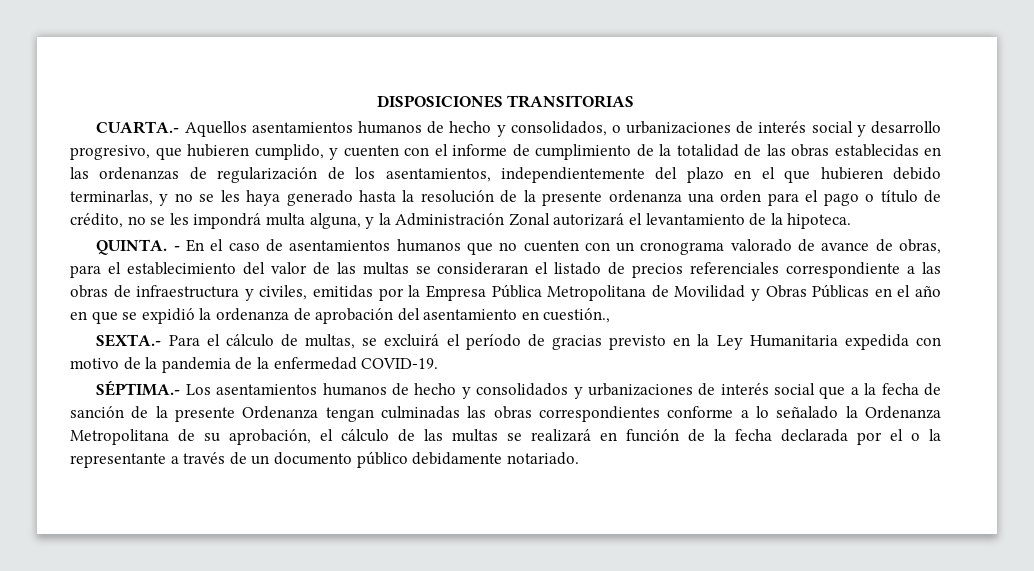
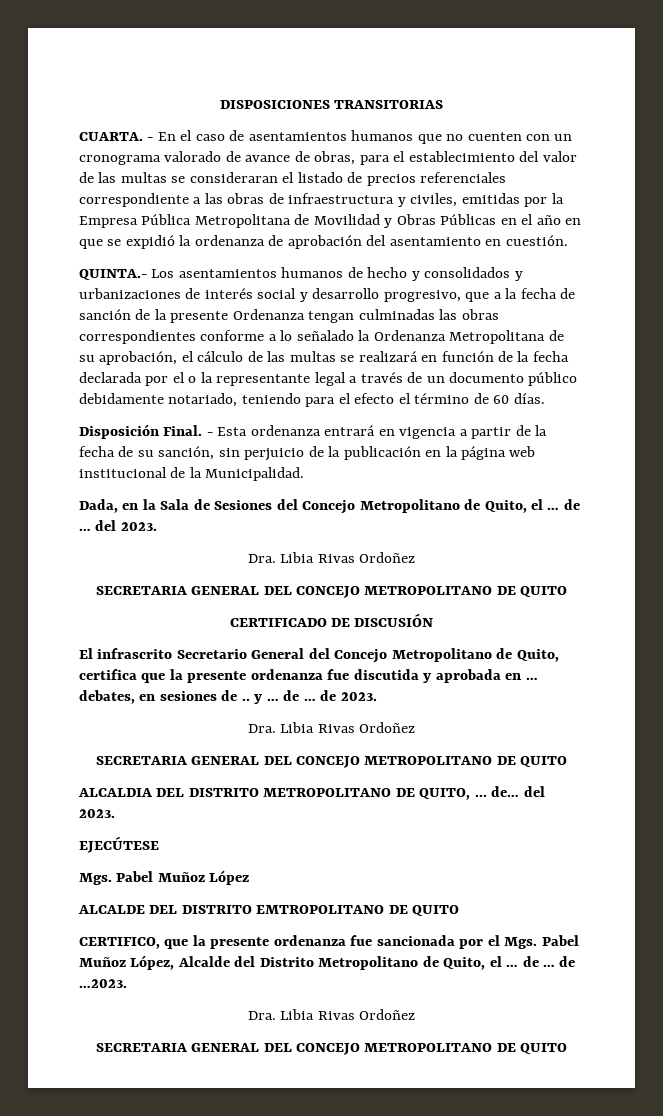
[96,121,941,137] [70,144,941,160] [70,167,942,183] [70,190,942,206] [70,213,852,229] [96,239,168,255] CUARTA.- Aquellos asentamientos humanos de hecho y consolidados, o urbanizaciones de interés social y desarrollo progresivo, que hubieren cumplido, y cuenten con el informe de cumplimiento de la totalidad de las obras establecidas en las ordenanzas de regularización de los asentamientos, independientemente del plazo en el que hubieren debido terminarlas, y no se les haya generado hasta la resolución de la presente ordenanza una orden para el pago o título de crédito, no se les impondrá multa alguna, y la Administración Zonal autorizará el levantamiento de la hipoteca. // QUINTA. -> [79,132,143,141] CUARTA.
[543,308,611,323] [96,334,942,350] [70,357,439,373] [96,380,181,396] cuestión., // SEXTA.- Para el cálculo de multas, se excluirá el período de gracias previsto en la Ley Humanitaria expedida con motivo de la pandemia de la enfermedad COVID-19. // SÉPTIMA.- -> [505,235,568,246] [79,269,147,280] cuestión. // QUINTA.-
(816, 389) none -> [299,288,461,302] y desarrollo progresivo,
(166, 460) none -> [314,372,346,386] legal
[506,452,579,465] notariado. -> [168,393,545,407] [79,424,548,439] [79,446,536,461] [79,467,305,481] [79,499,580,514] [79,520,157,531] [247,552,416,563] [95,586,568,598] [229,613,434,627] [79,648,559,663] [79,669,538,683] [79,690,377,704] [247,722,416,733] [95,756,568,768] [78,786,545,800] [79,809,115,818] [79,836,159,853] [79,870,250,885] [78,905,460,916] [79,935,579,949] [79,955,576,970] [79,979,127,988] [247,1009,416,1020] [95,1043,568,1055] notariado, teniendo para el efecto el término de 60 días. // Disposición Final. - Esta ordenanza entrará en vigencia a partir de la fecha de su sanción, sin perjuicio de la publicación en la página web institucional de la Municipalidad. // Dada, en la Sala de Sesiones del Concejo Metropolitano de Quito, el … de … del 2023. // Dra. Libia Rivas Ordoñez // SECRETARIA GENERAL DEL CONCEJO METROPOLITANO DE QUITO // CERTIFICADO DE DISCUSIÓN // El infrascrito Secretario General del Concejo Metropolitano de Quito, certifica que la presente ordenanza fue discutida y aprobada en … debates, en sesiones de .. y … de … de 2023. // Dra. Libia Rivas Ordoñez // SECRETARIA GENERAL DEL CONCEJO METROPOLITANO DE QUITO // ALCALDIA DEL DISTRITO METROPOLITANO DE QUITO, ... de… del 2023. // EJECÚTESE // Mgs. Pabel Muñoz López // ALCALDE DEL DISTRITO EMTROPOLITANO DE QUITO // CERTIFICO, que la presente ordenanza fue sancionada por el Mgs. Pabel Muñoz López, Alcalde del Distrito Metropolitano de Quito, el … de … de …2023. // Dra. Libia Rivas Ordoñez // SECRETARIA GENERAL DEL CONCEJO METROPOLITANO DE QUITO

